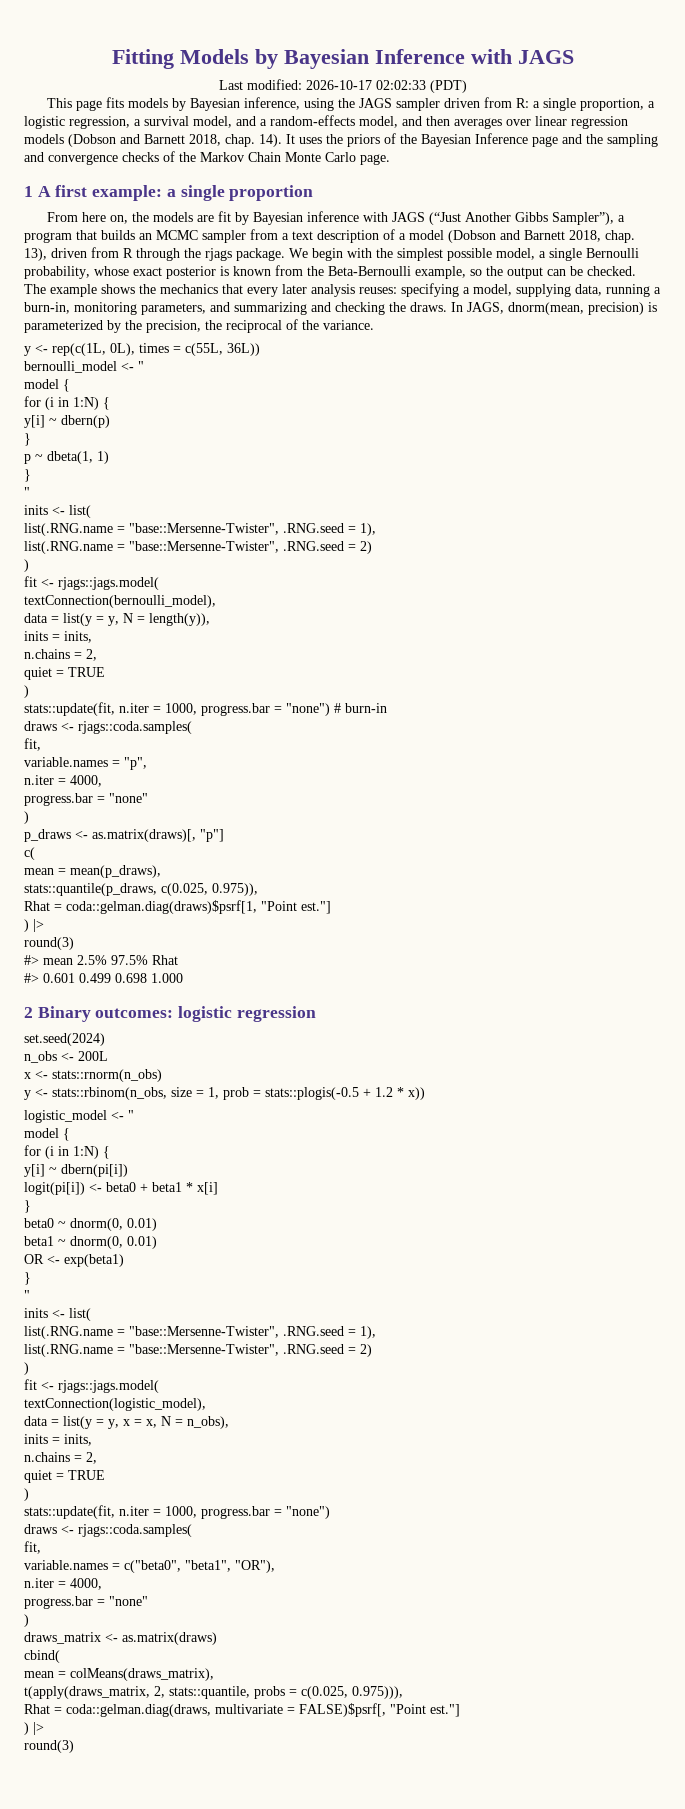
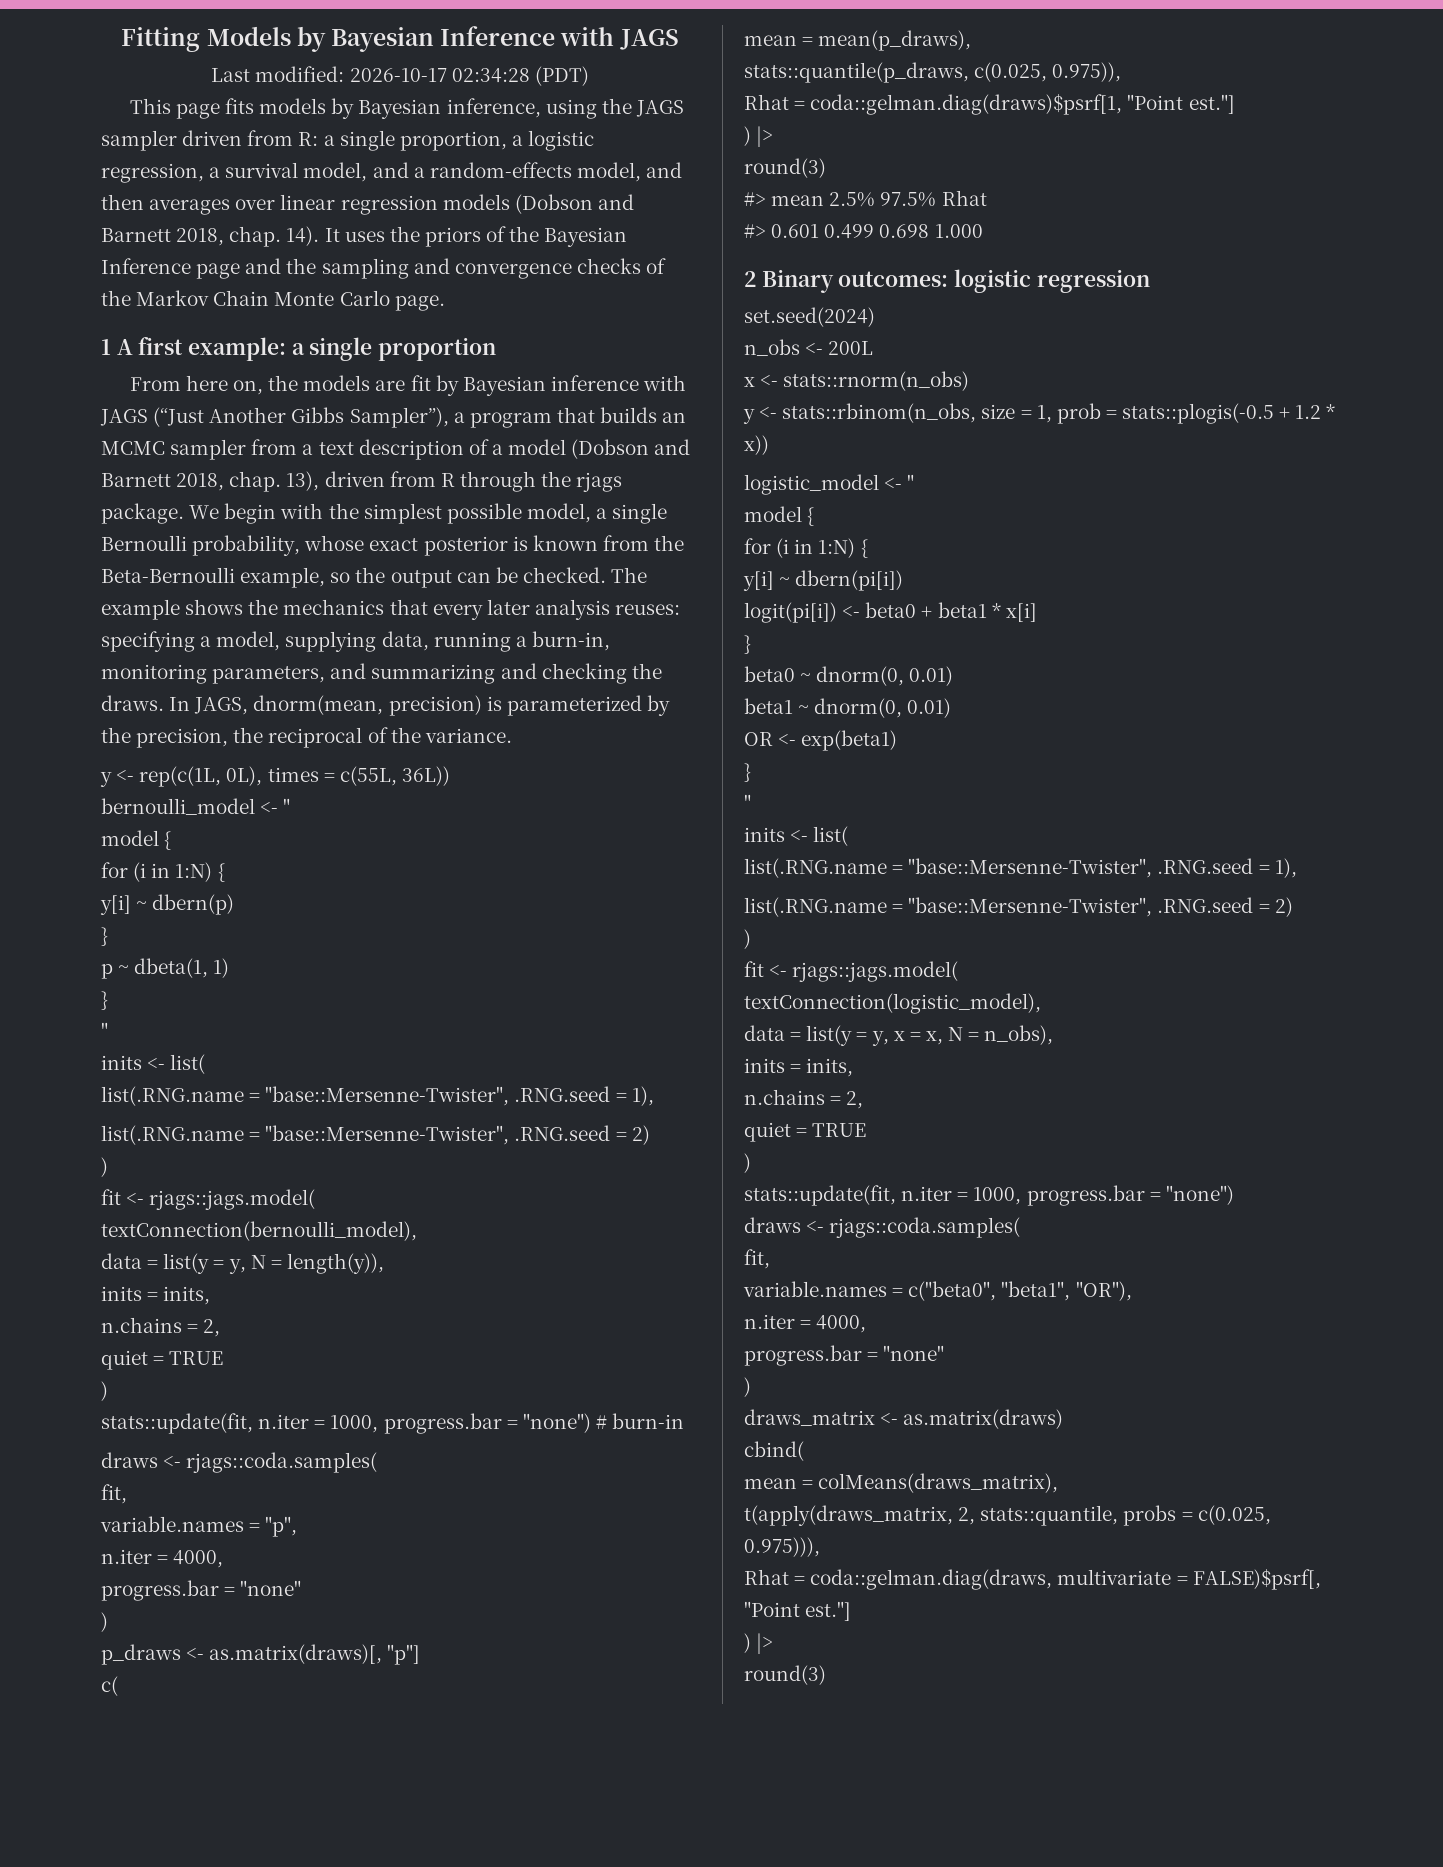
[375,80,426,90] 02:02:33 -> [451,68,530,83] 02:34:28

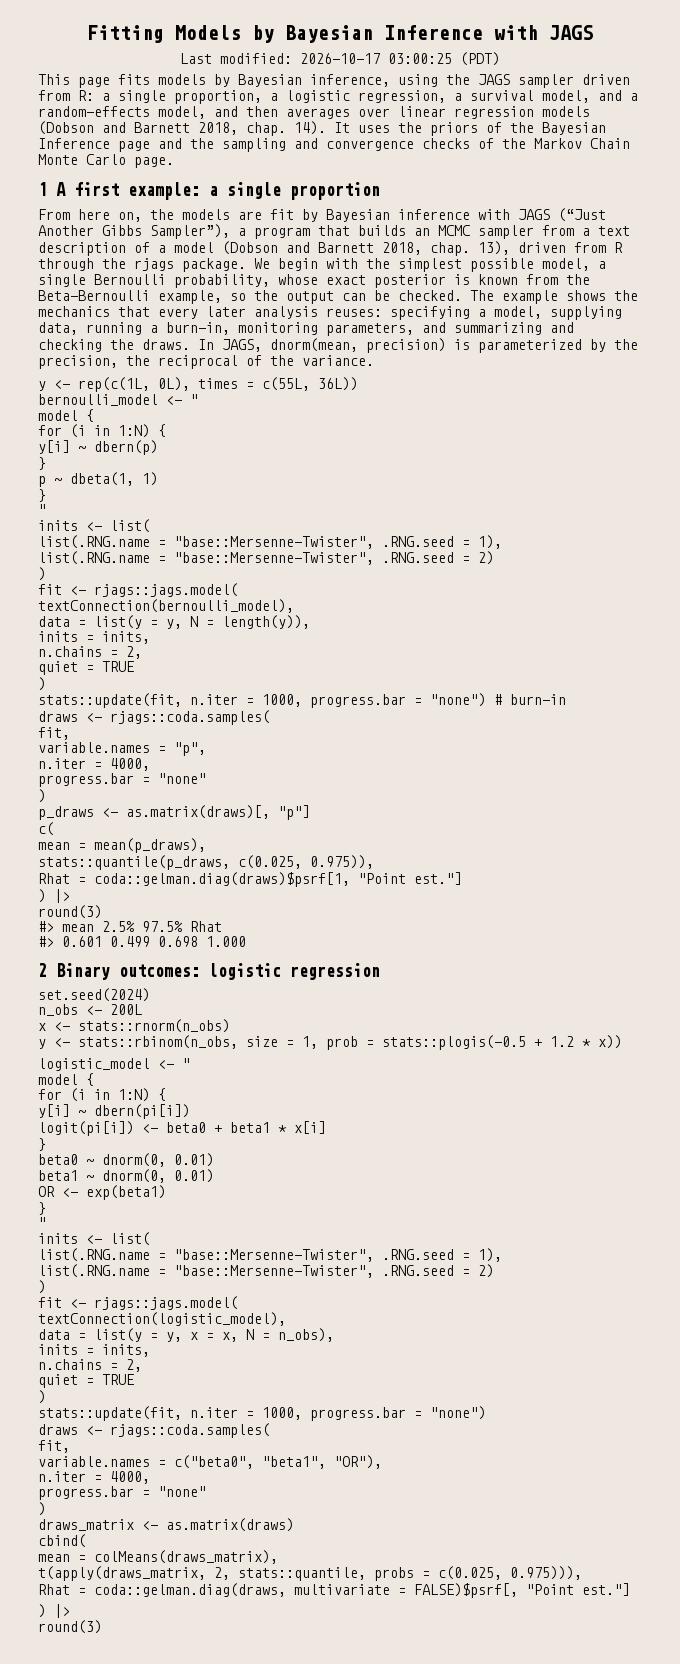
[451,68,530,83] 02:34:28 -> [388,53,452,64] 03:00:25

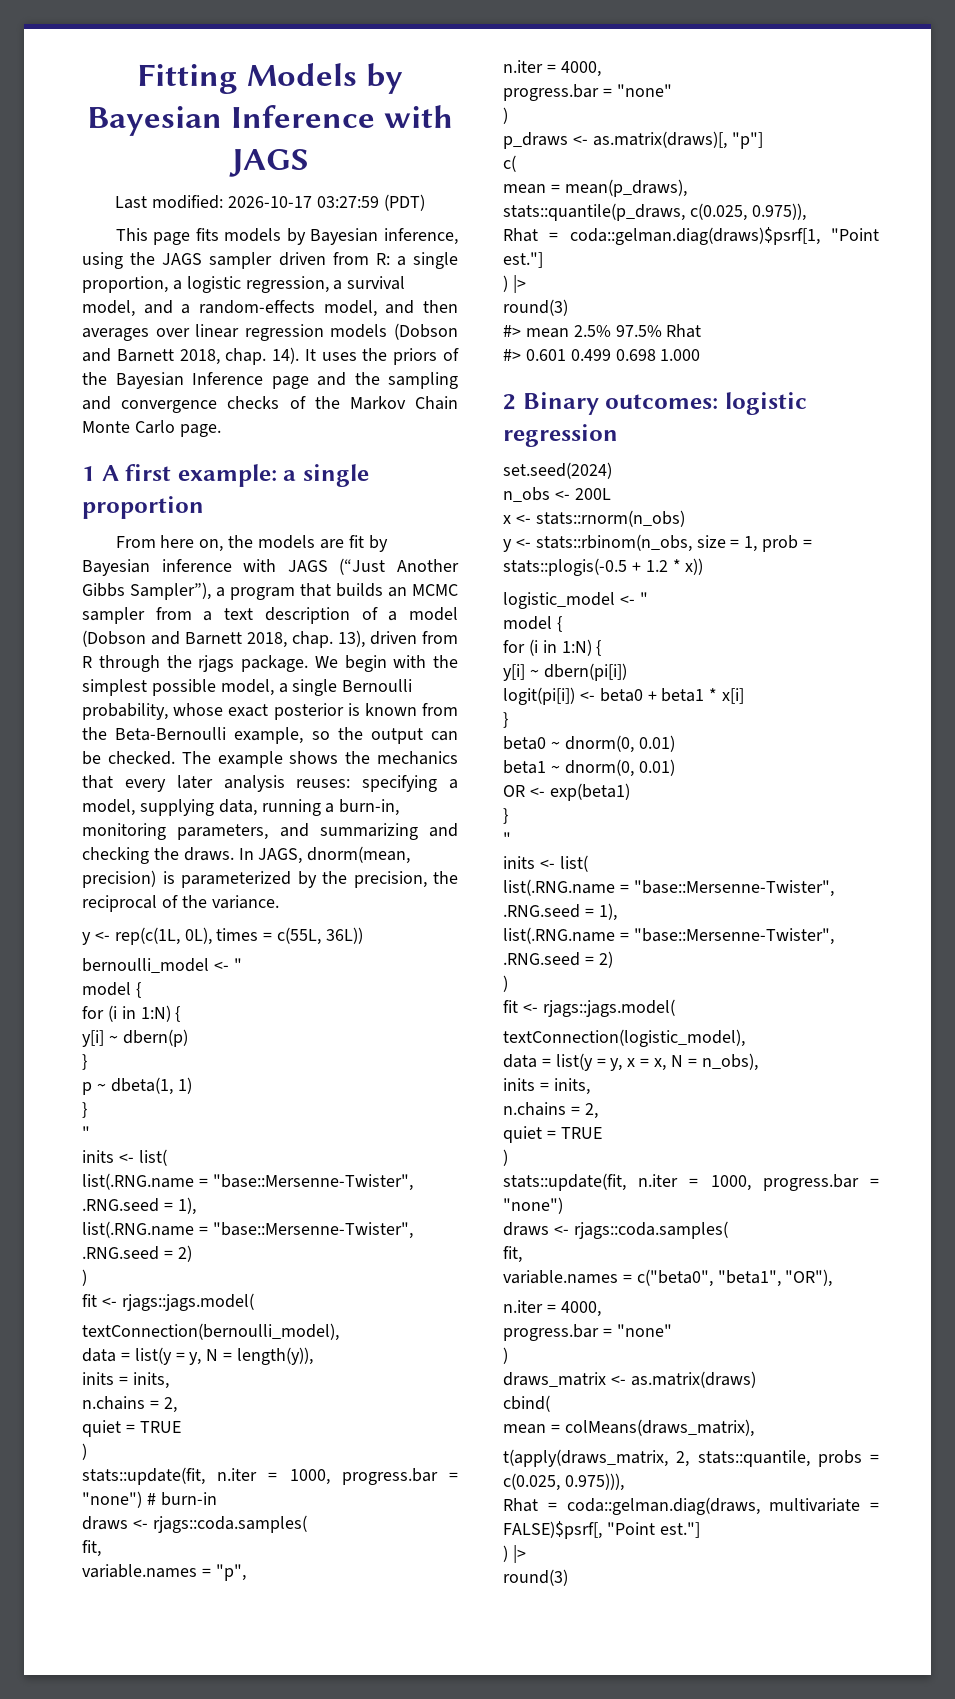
[388,53,452,64] 03:00:25 -> [316,196,379,208] 03:27:59

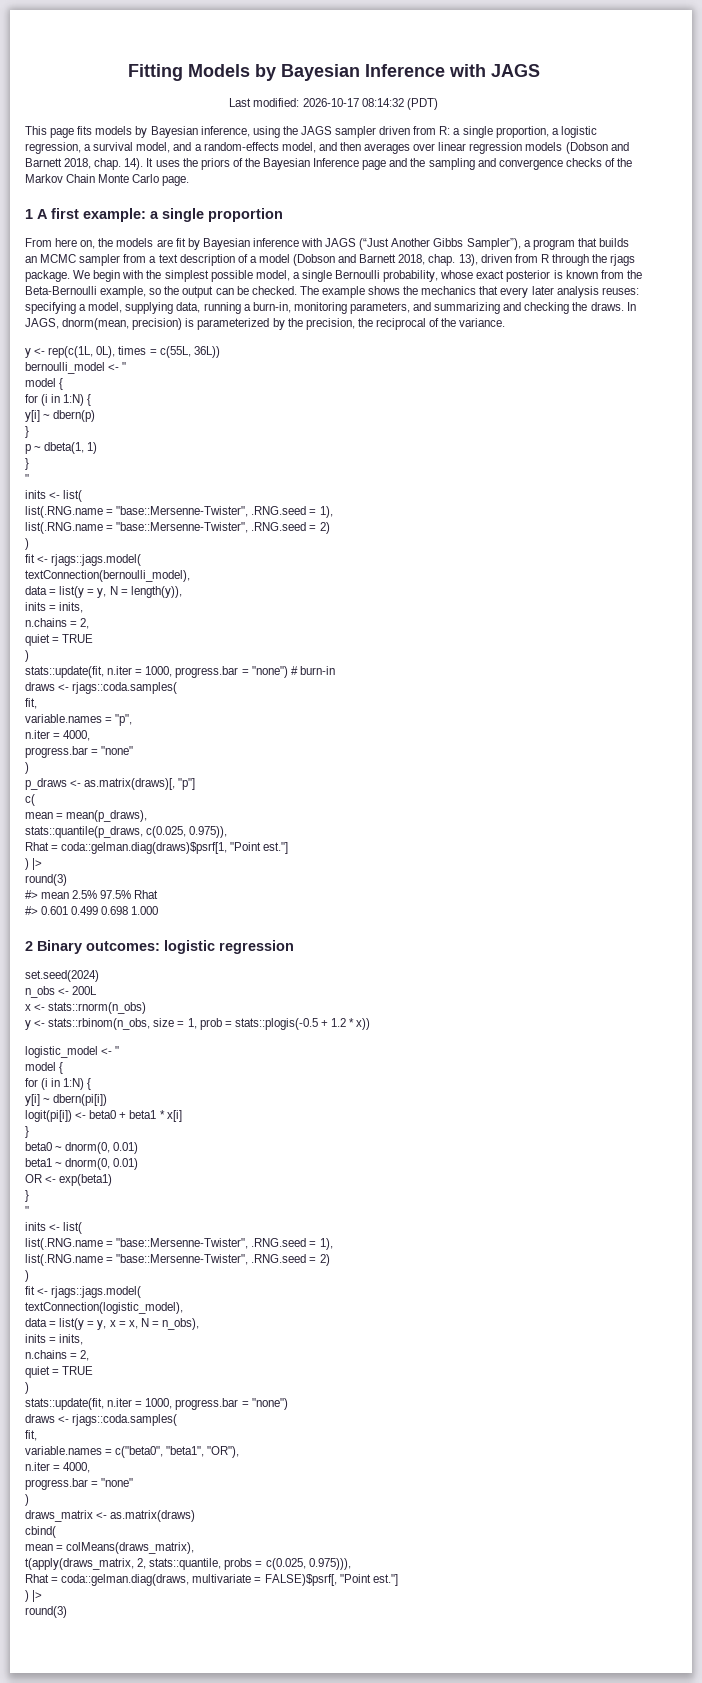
[316,196,379,208] 03:27:59 -> [361,98,404,107] 08:14:32

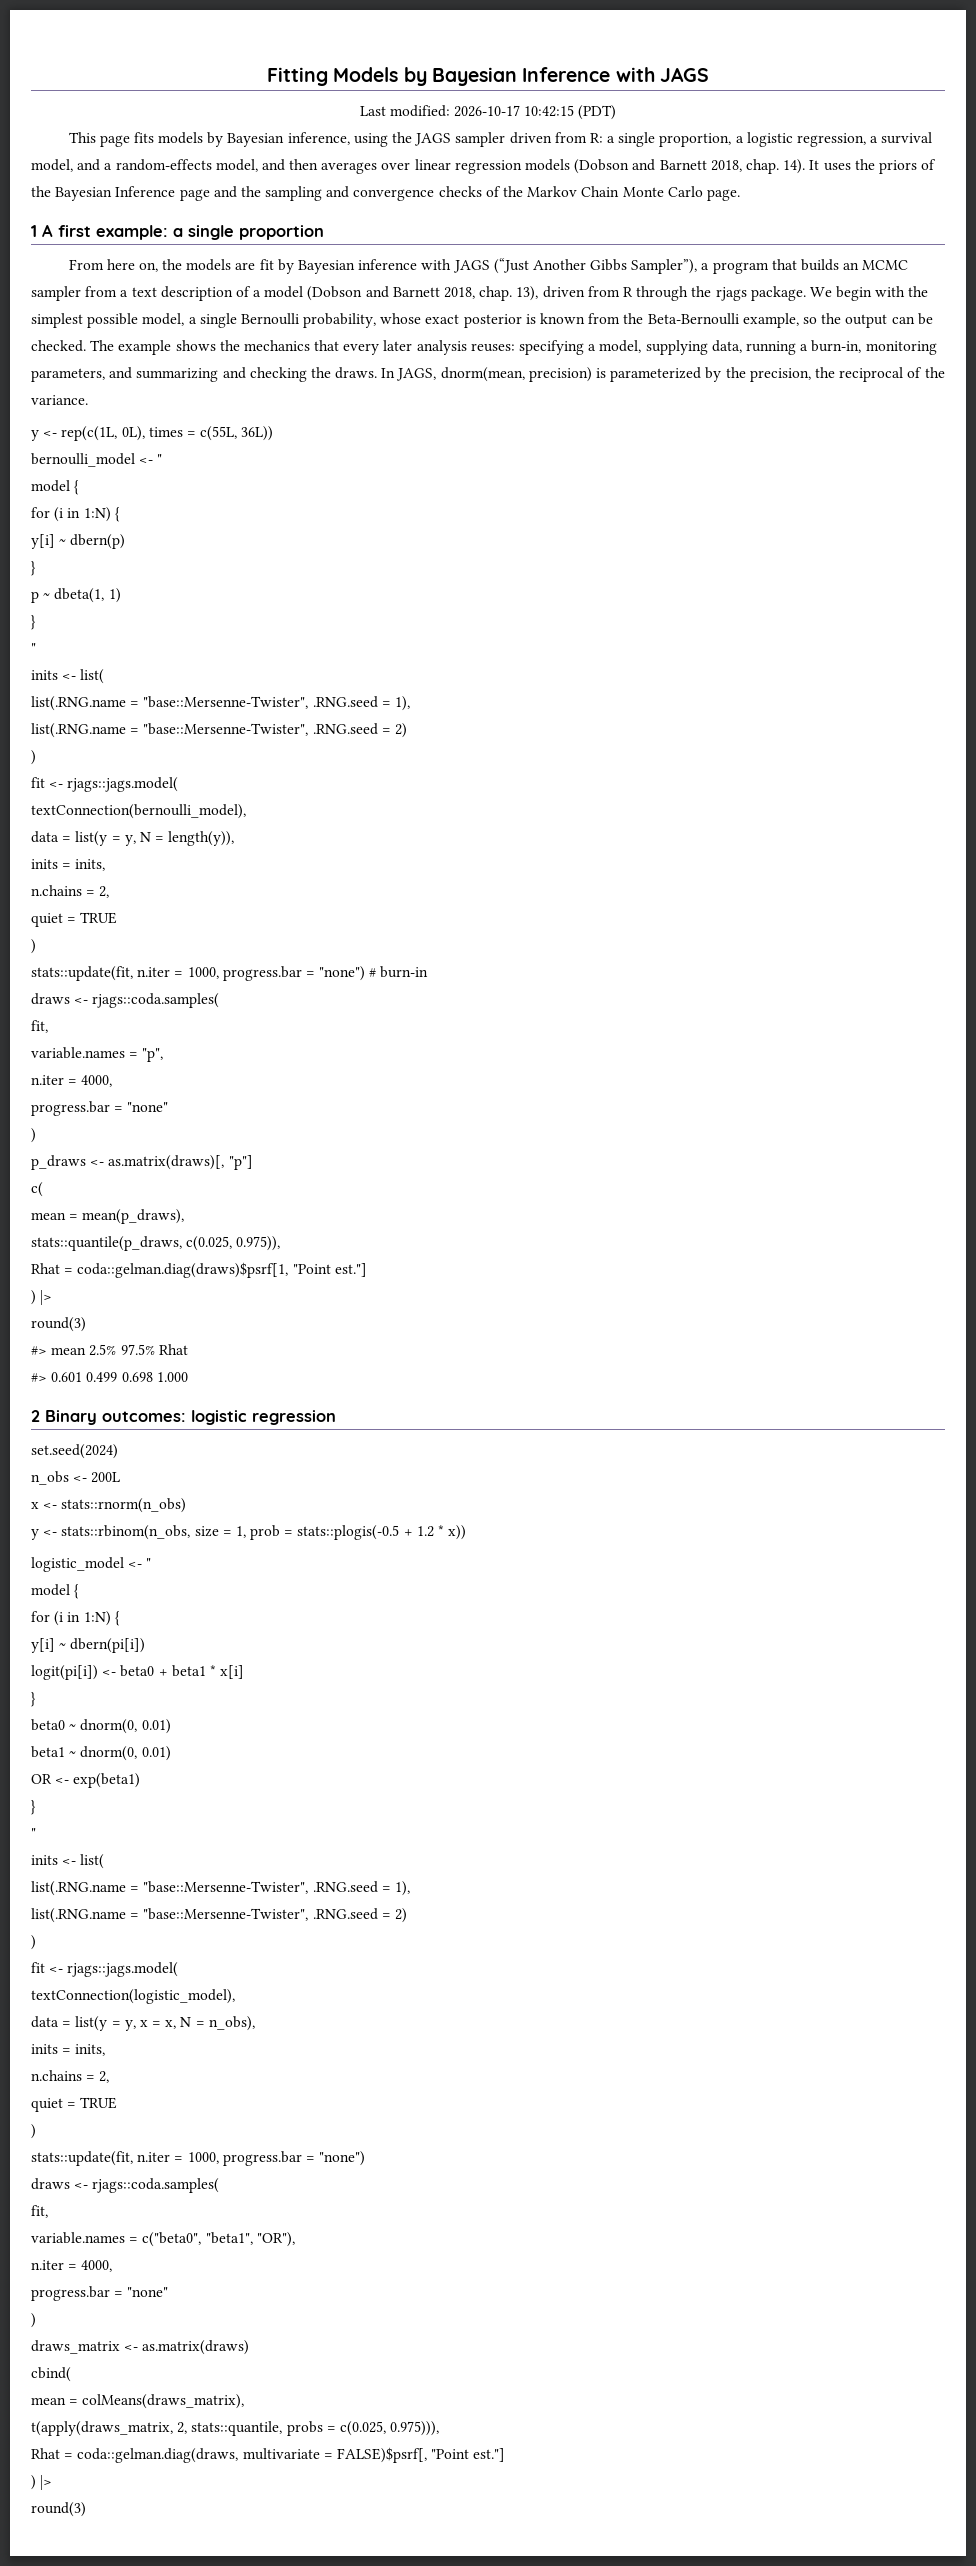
[361,98,404,107] 08:14:32 -> [524,105,575,117] 10:42:15

